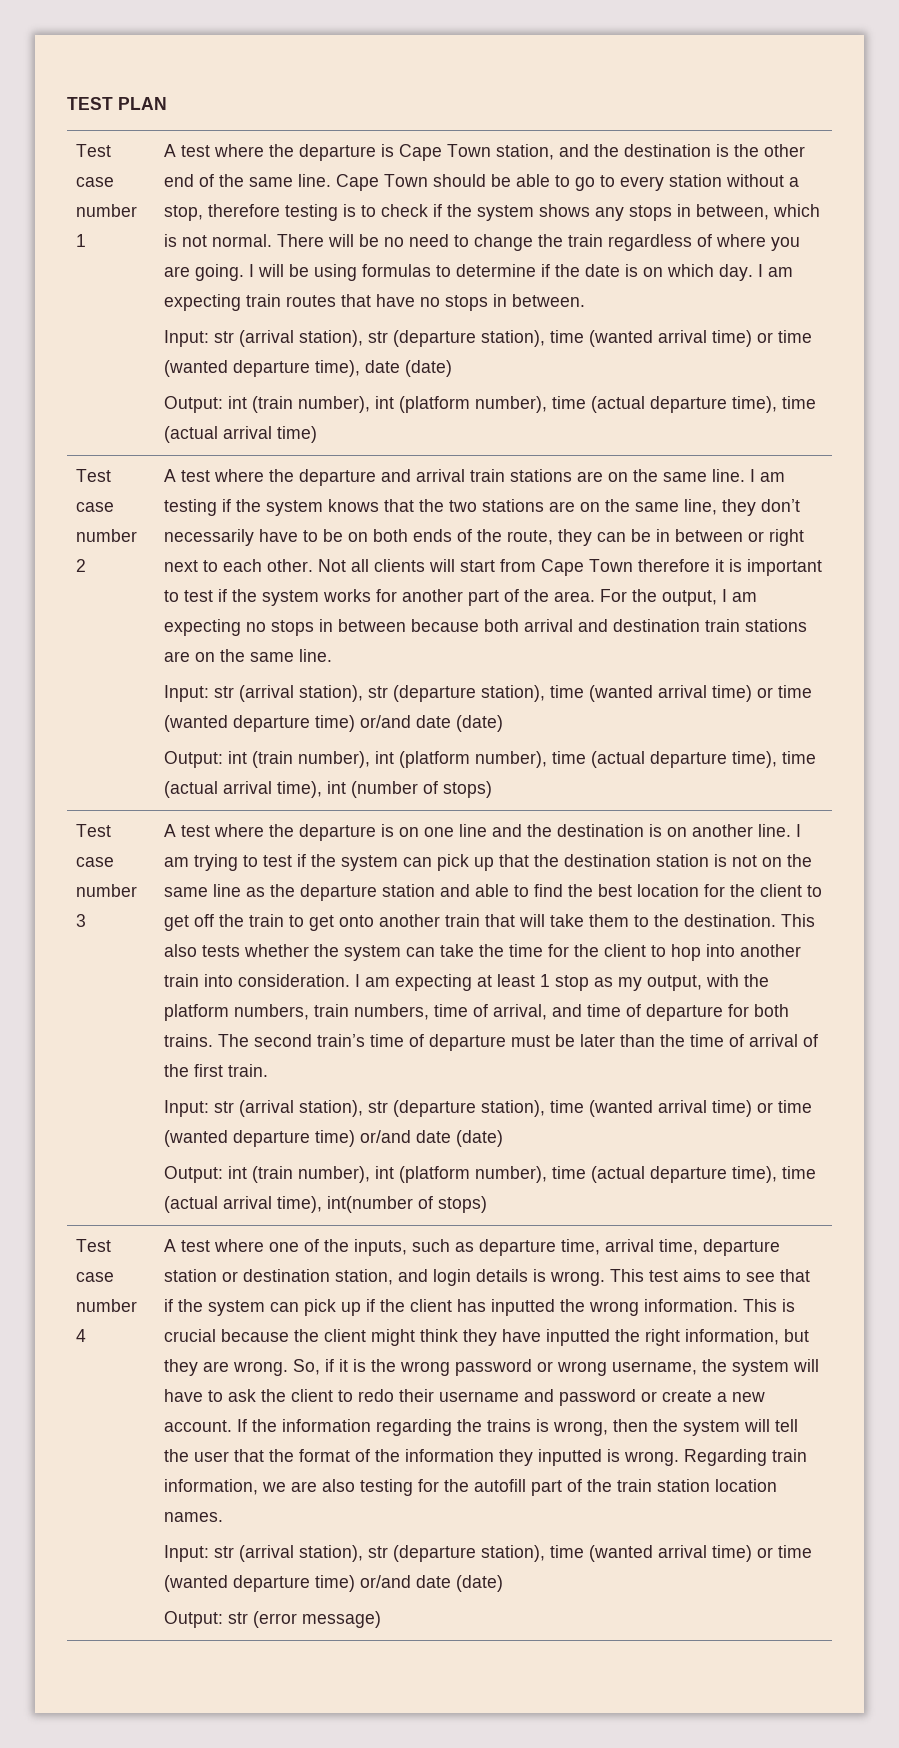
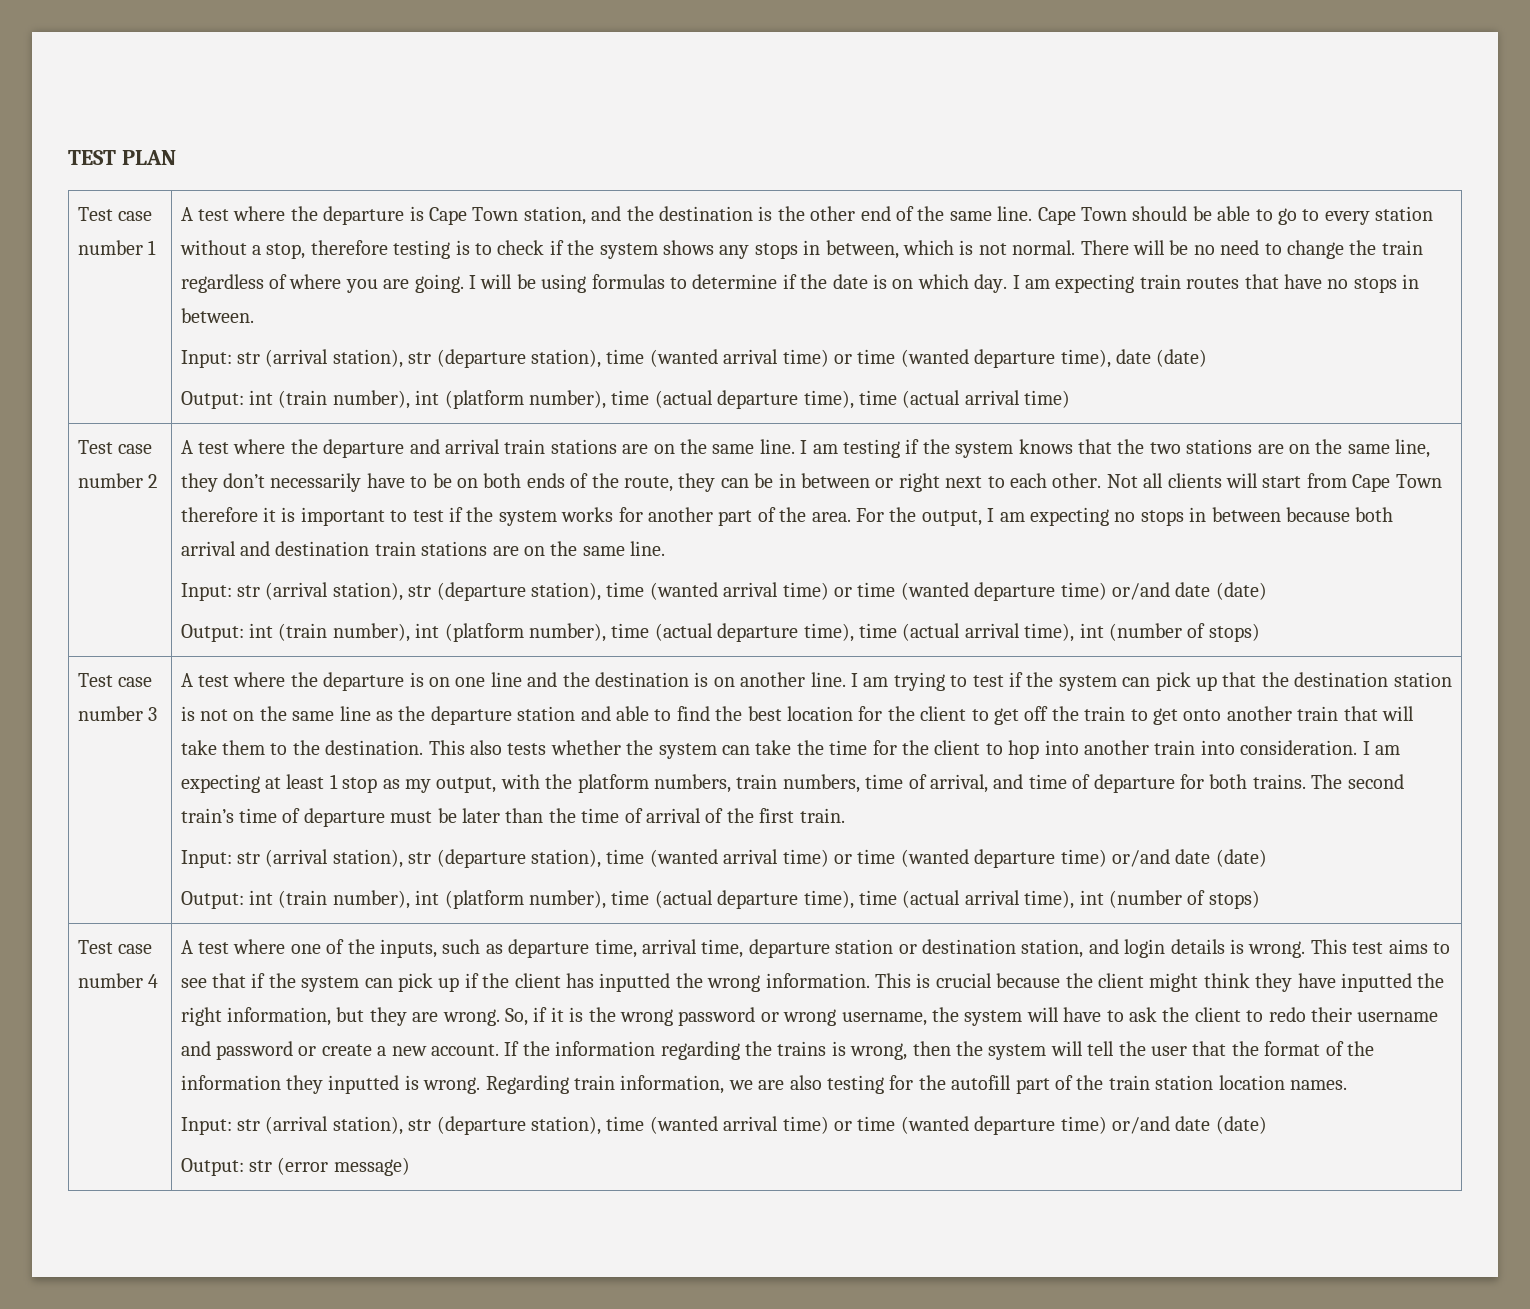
[326,1196,413,1213] int(number -> [1079,890,1182,908] int (number

